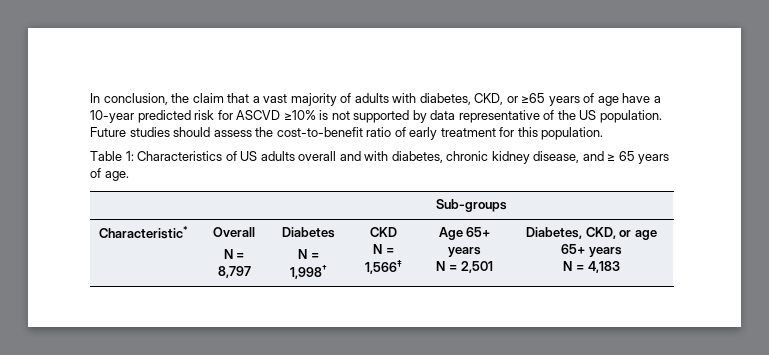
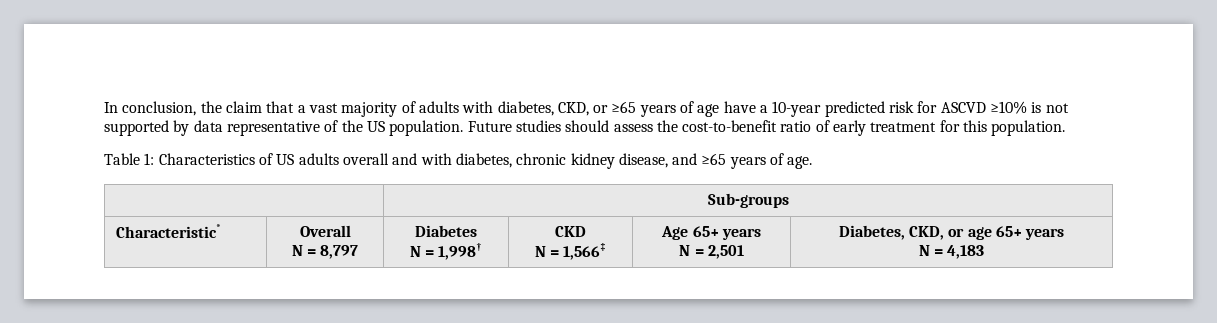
[607,151,635,161] ≥ 65 -> [701,153,727,165] ≥65

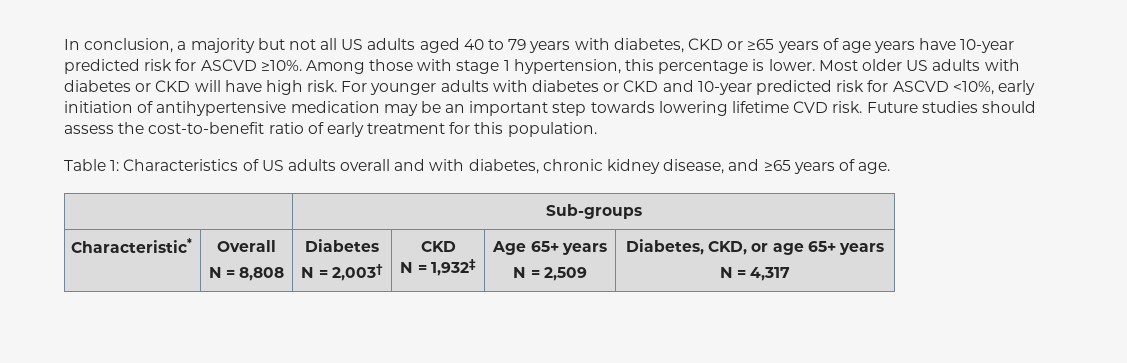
[200,101,589,117] the claim that a vast majority of adults with diabetes, CKD, -> [177,38,723,53] a majority but not all US adults aged 40 to 79 years with diabetes, CKD
[723,101,1069,117] [104,120,464,136] have a 10-year predicted risk for ASCVD ≥10% is not supported by data representative of the US population. -> [874,38,1015,53] [64,59,1020,74] [64,80,1035,95] [64,101,863,116] years have 10-year predicted risk for ASCVD ≥10%. Among those with stage 1 hypertension, this percentage is lower. Most older US adults with diabetes or CKD will have high risk. For younger adults with diabetes or CKD and 10-year predicted risk for ASCVD <10%, early initiation of antihypertensive medication may be an important step towards lowering lifetime CVD risk.
[320,245,359,259] 8,797 -> [239,267,285,281] 8,808
[438,243,483,260] 1,998† -> [331,264,383,281] 2,003†
[563,243,607,260] 1,566‡ -> [430,259,476,276] 1,932‡
[707,245,744,259] 2,501 -> [543,267,587,281] 2,509
[947,245,985,259] 4,183 -> [750,267,791,281] 4,317

